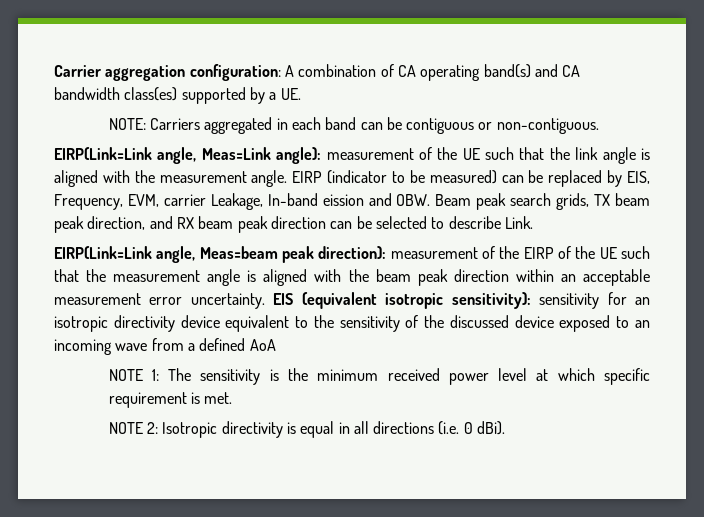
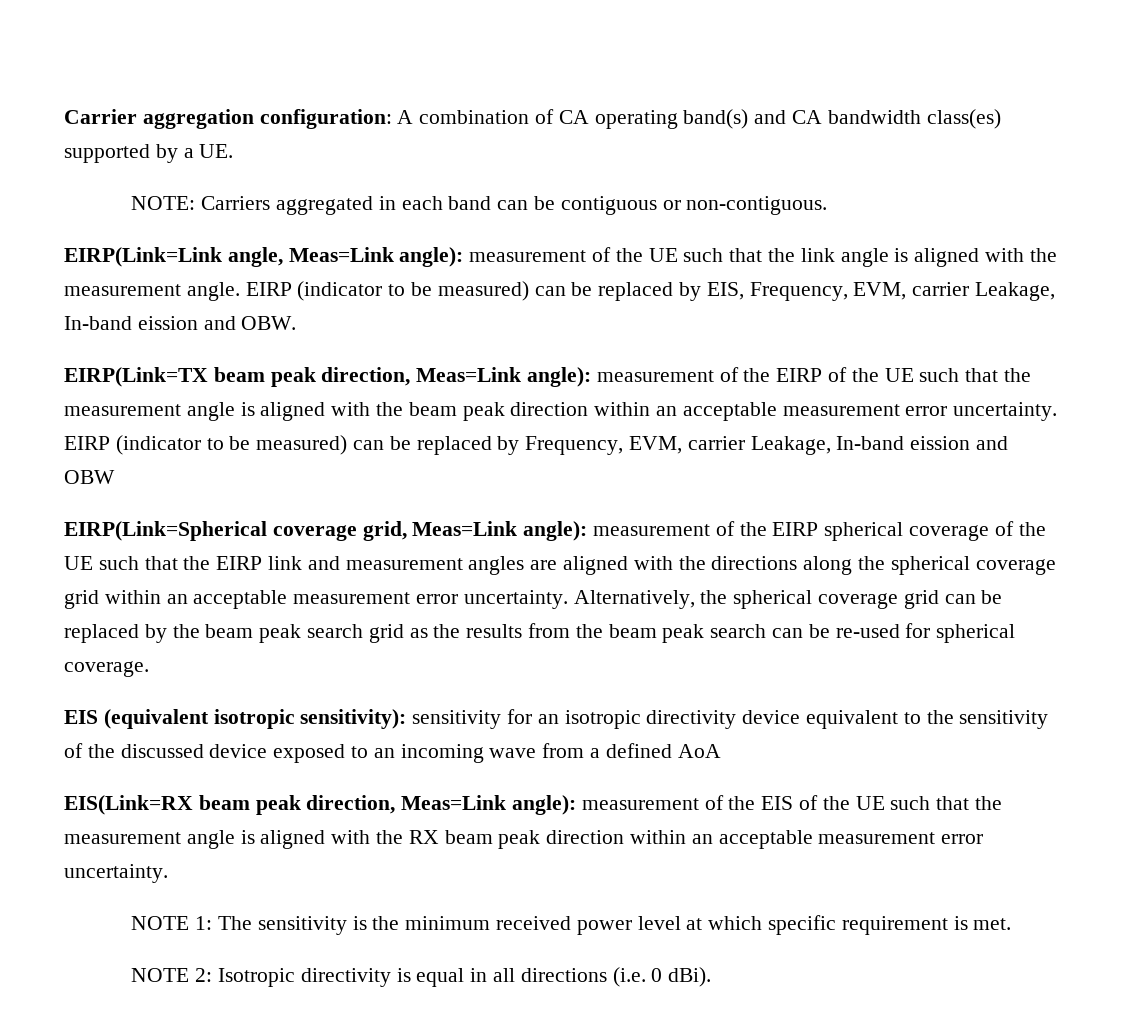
[435,193,650,210] [54,216,533,233] [54,246,387,263] Beam peak search grids, TX beam peak direction, and RX beam peak direction can be selected to describe Link. // EIRP(Link=Link angle, Meas=beam peak direction): -> [64,367,592,387] // EIRP(Link=TX beam peak direction, Meas=Link angle):
(265, 301) none -> [64,435,1009,455] [64,470,115,484] [64,521,1046,541] [64,556,1056,575] [64,590,1003,609] [64,623,1016,643] [64,661,149,677] EIRP (indicator to be measured) can be replaced by Frequency, EVM, carrier Leakage, In-band eission and OBW // EIRP(Link=Spherical coverage grid, Meas=Link angle): measurement of the EIRP spherical coverage of the UE such that the EIRP link and measurement angles are aligned with the directions along the spherical coverage grid within an acceptable measurement error uncertainty. Alternatively, the spherical coverage grid can be replaced by the beam peak search grid as the results from the beam peak search can be re-used for spherical coverage. //
(276, 345) none -> [64,795,1003,815] [64,830,984,849] [64,864,168,883] // EIS(Link=RX beam peak direction, Meas=Link angle): measurement of the EIS of the UE such that the measurement angle is aligned with the RX beam peak direction within an acceptable measurement error uncertainty.

